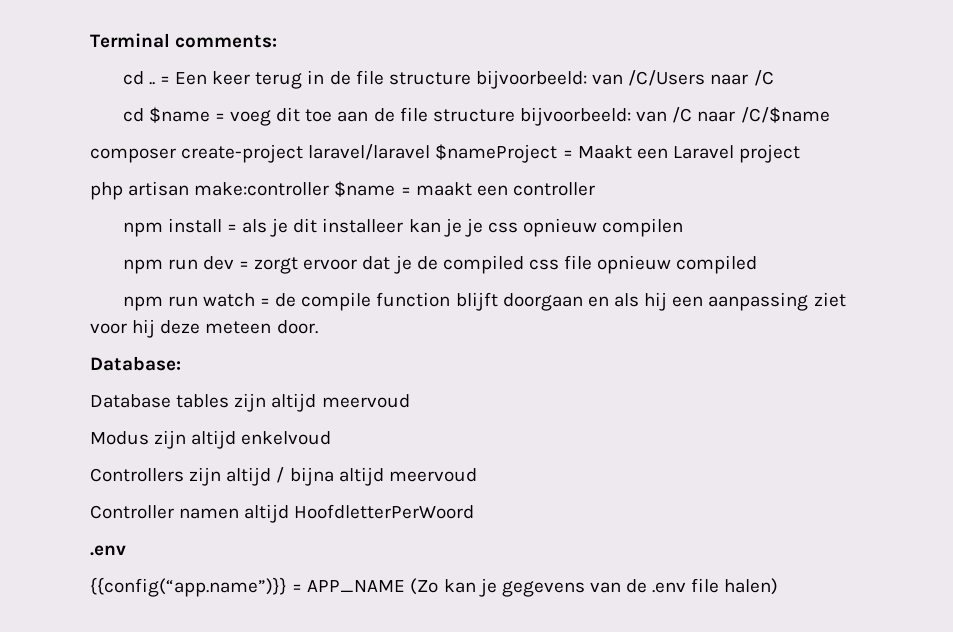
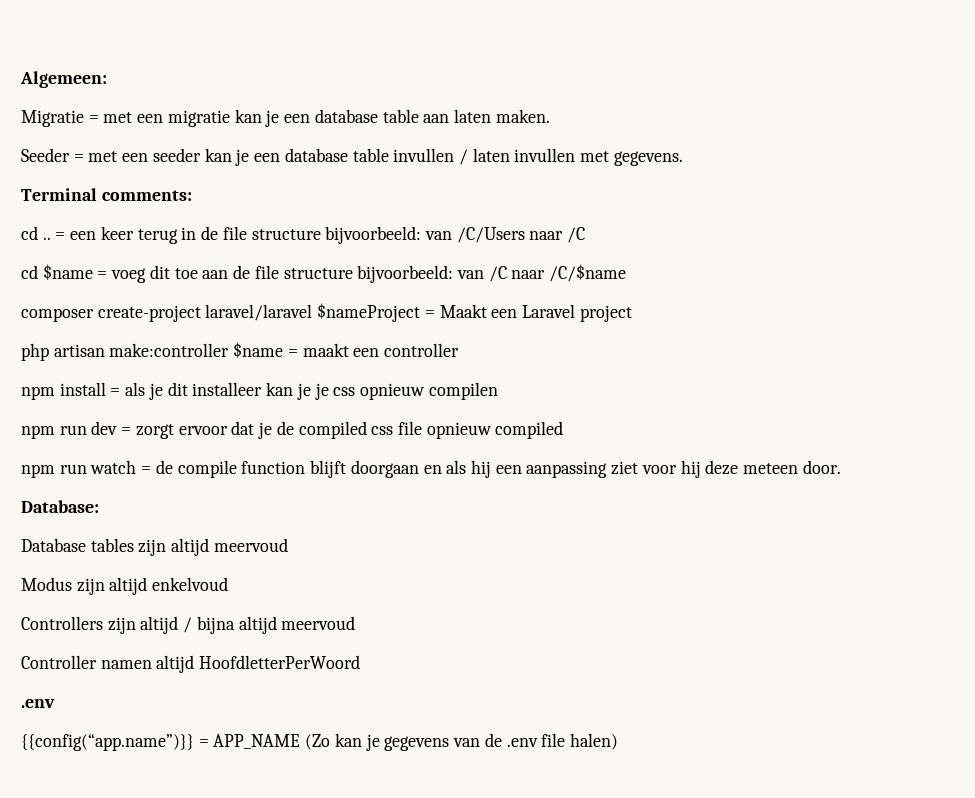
(90, 40) none -> [20,71,107,88] [21,109,550,127] [21,148,683,166] Algemeen: // Migratie = met een migratie kan je een database table aan laten maken. // Seeder = met een seeder kan je een database table invullen / laten invullen met gegevens. //
[175,72,208,85] Een -> [70,231,97,240] een

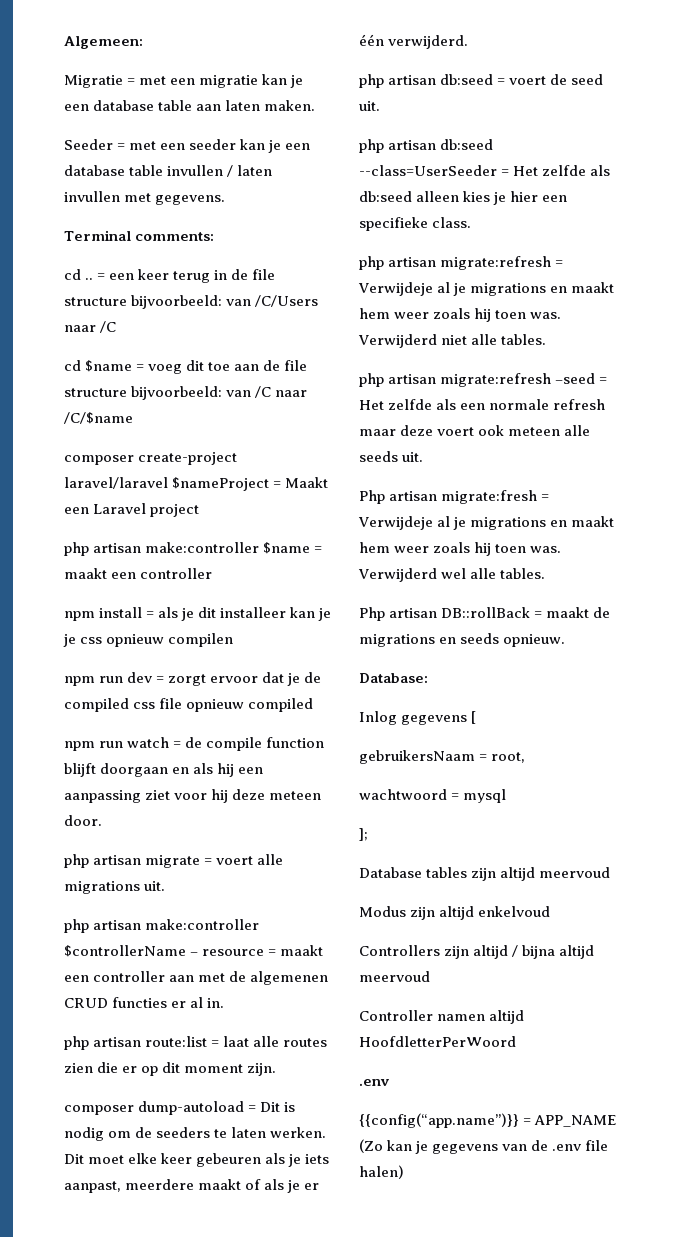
[21,500,99,513] Database: -> [64,854,284,868] [64,881,166,894] [64,919,260,933] [64,945,324,957] [64,971,329,985] [64,997,225,1008] [64,1036,328,1050] [64,1062,277,1076] [64,1101,296,1115] [64,1127,327,1141] [64,1153,330,1167] [64,1179,320,1193] [359,34,469,49] [359,74,604,88] [359,101,380,111] [359,139,494,153] [359,165,611,176] [359,191,568,205] [359,217,472,231] [359,256,564,270] [358,282,615,296] [359,308,562,322] [358,334,547,348] [359,373,608,387] [359,399,606,410] [359,425,591,436] [359,451,424,462] [359,490,550,504] [358,516,615,530] [359,542,562,556] [358,568,546,582] [359,607,611,621] [359,633,566,647] [359,673,428,683] [359,711,477,725] [359,750,526,764] [359,789,507,803] [359,828,368,841] php artisan migrate = voert alle migrations uit. // php artisan make:controller $controllerName – resource = maakt een controller aan met de algemenen CRUD functies er al in. // php artisan route:list = laat alle routes zien die er op dit moment zijn. // composer dump-autoload = Dit is nodig om de seeders te laten werken. Dit moet elke keer gebeuren als je iets aanpast, meerdere maakt of als je er één verwijderd. // php artisan db:seed = voert de seed uit. // php artisan db:seed --class=UserSeeder = Het zelfde als db:seed alleen kies je hier een specifieke class. // php artisan migrate:refresh = Verwijdeje al je migrations en maakt hem weer zoals hij toen was. Verwijderd niet alle tables. // php artisan migrate:refresh –seed = Het zelfde als een normale refresh maar deze voert ook meteen alle seeds uit. // Php artisan migrate:fresh = Verwijdeje al je migrations en maakt hem weer zoals hij toen was. Verwijderd wel alle tables. // Php artisan DB::rollBack = maakt de migrations en seeds opnieuw. // Database: // Inlog gegevens [ // gebruikersNaam = root, // wachtwoord = mysql // ];

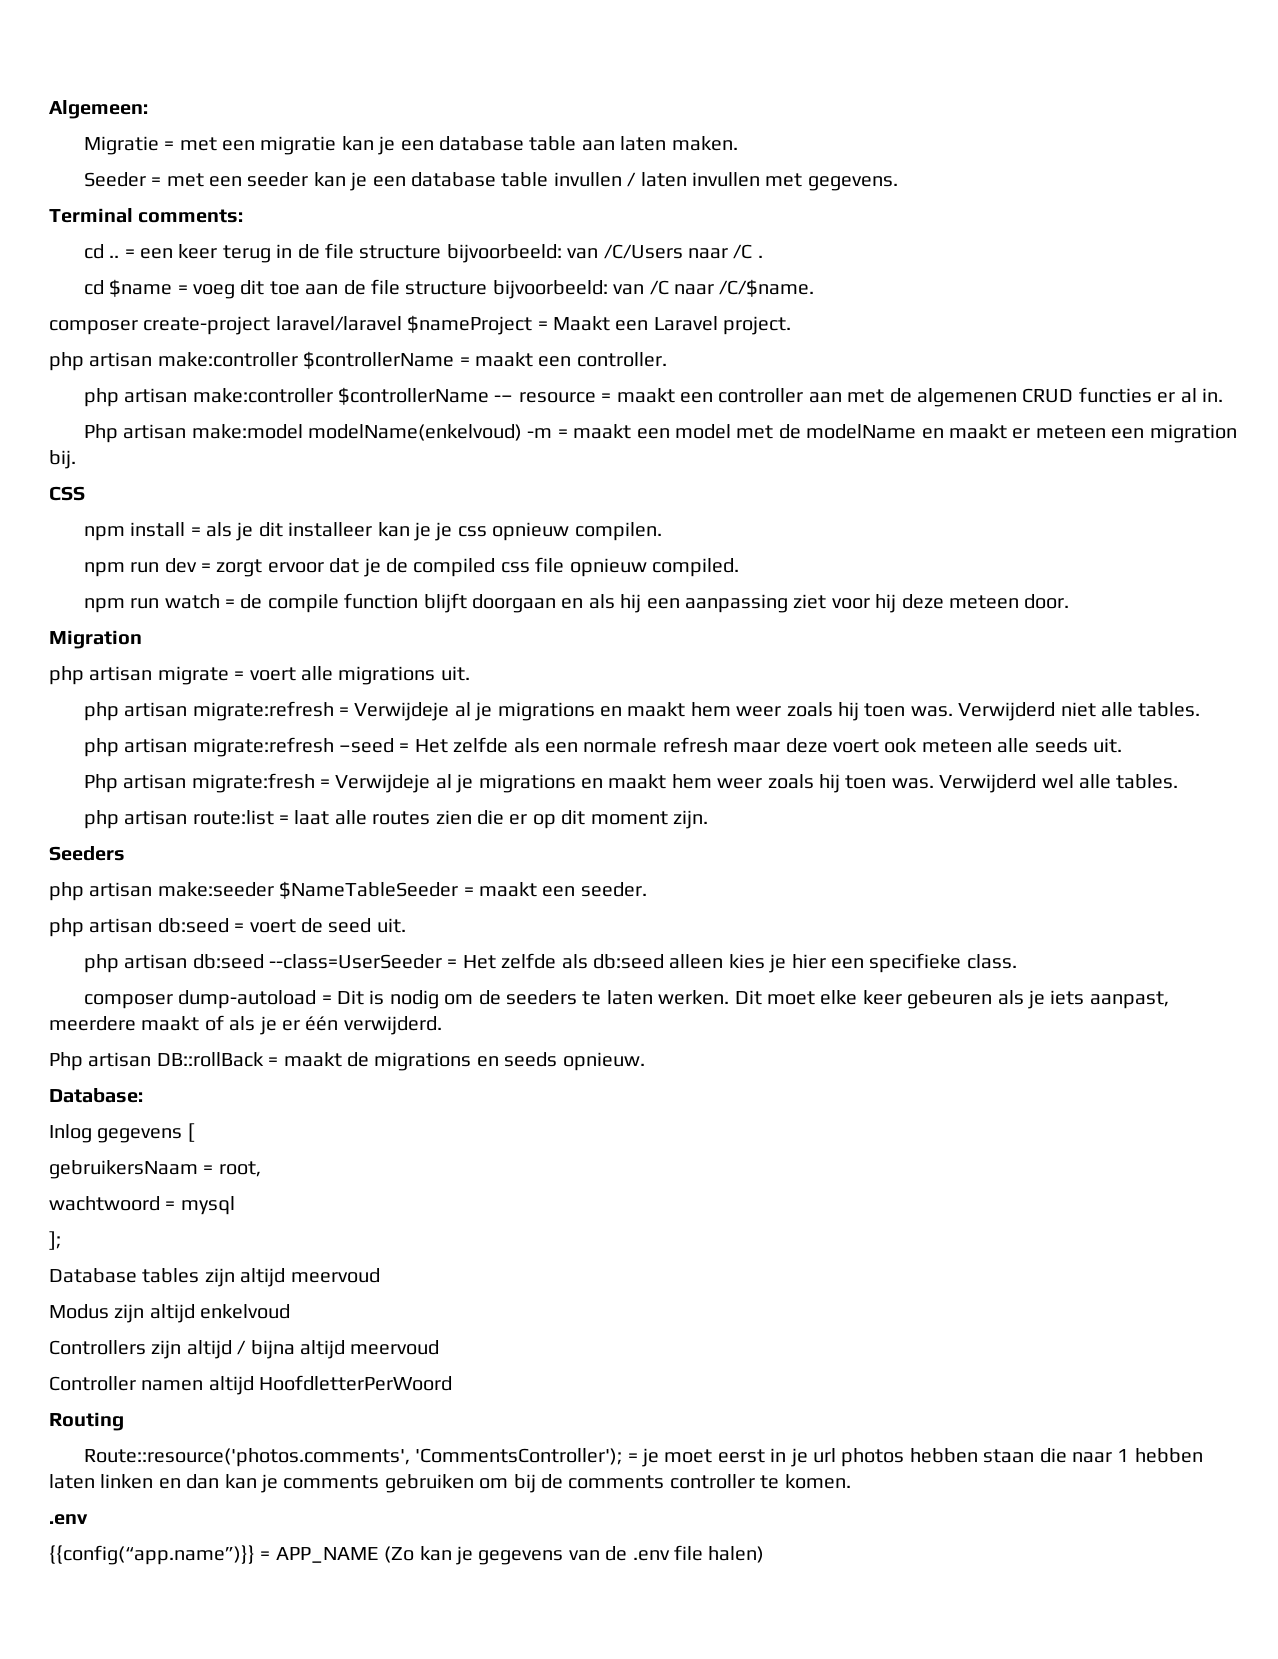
(117, 327) none -> [757,255,763,258] .
[64,412,133,424] /C/$name -> [719,279,815,297] /C/$name.
[150,504,200,517] [64,542,323,556] [64,568,213,579] project // php artisan make:controller $name = maakt een controller -> [723,316,792,335] [49,351,667,371] [83,387,1223,407] [83,424,1237,443] [49,450,76,469] [49,486,85,501] project. // php artisan make:controller $controllerName = maakt een controller. // php artisan make:controller $controllerName -– resource = maakt een controller aan met de algemenen CRUD functies er al in. // Php artisan make:model modelName(enkelvoud) -m = maakt een model met de modelName en maakt er meteen een migration bij. // CSS
[168,633,234,647] compilen -> [574,522,662,541] compilen.
[248,698,314,712] compiled -> [651,558,739,577] compiled.
(102, 820) none -> [49,630,142,649] // Migration
[64,919,260,933] [64,945,324,957] [64,971,329,985] [64,997,225,1008] [64,1036,328,1050] [64,1062,277,1076] [64,1101,296,1115] [64,1127,327,1141] [64,1153,330,1167] [64,1179,320,1193] [359,34,469,49] [359,74,604,88] [359,101,380,111] [359,139,494,153] [359,165,611,176] [359,191,568,205] [359,217,472,231] // php artisan make:controller $controllerName – resource = maakt een controller aan met de algemenen CRUD functies er al in. // php artisan route:list = laat alle routes zien die er op dit moment zijn. // composer dump-autoload = Dit is nodig om de seeders te laten werken. Dit moet elke keer gebeuren als je iets aanpast, meerdere maakt of als je er één verwijderd. // php artisan db:seed = voert de seed uit. // php artisan db:seed --class=UserSeeder = Het zelfde als db:seed alleen kies je hier een specifieke class. -> (470, 673) none
(546, 573) none -> [83,810,708,829] [49,846,125,861] [49,881,647,901] [49,918,406,937] [83,953,1017,973] [83,990,1169,1009] [49,1015,442,1035] // php artisan route:list = laat alle routes zien die er op dit moment zijn. // Seeders // php artisan make:seeder $NameTableSeeder = maakt een seeder. // php artisan db:seed = voert de seed uit. // php artisan db:seed --class=UserSeeder = Het zelfde als db:seed alleen kies je hier een specifieke class. // composer dump-autoload = Dit is nodig om de seeders te laten werken. Dit moet elke keer gebeuren als je iets aanpast, meerdere maakt of als je er één verwijderd.
(516, 1041) none -> [49,1412,124,1431] [83,1448,1203,1467] [49,1474,851,1493] // Routing // Route::resource('photos.comments', 'CommentsController'); = je moet eerst in je url photos hebben staan die naar 1 hebben laten linken en dan kan je comments gebruiken om bij de comments controller te komen.

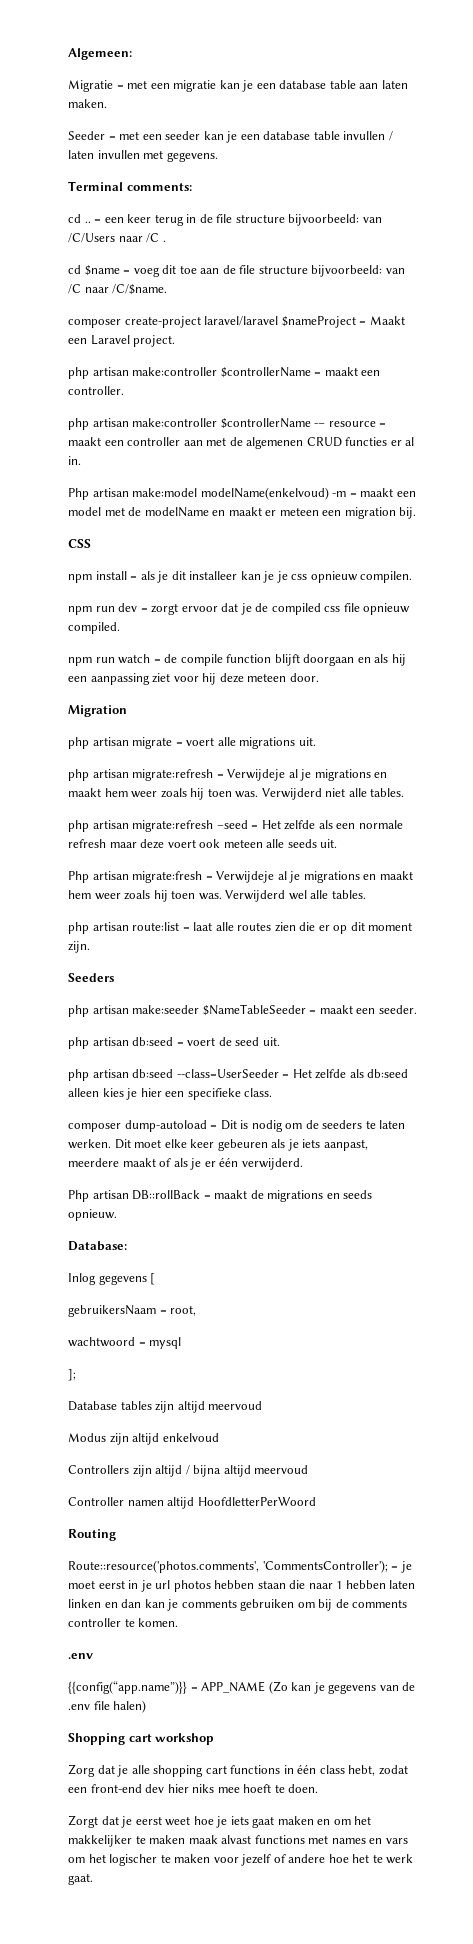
(765, 1554) none -> [68,1733,215,1745] [68,1764,408,1777] [68,1784,319,1793] [68,1815,372,1828] [68,1835,408,1847] [68,1854,414,1866] [68,1873,93,1885] // Shopping cart workshop // Zorg dat je alle shopping cart functions in één class hebt, zodat een front-end dev hier niks mee hoeft te doen. // Zorgt dat je eerst weet hoe je iets gaat maken en om het makkelijker te maken maak alvast functions met names en vars om het logischer te maken voor jezelf of andere hoe het te werk gaat.

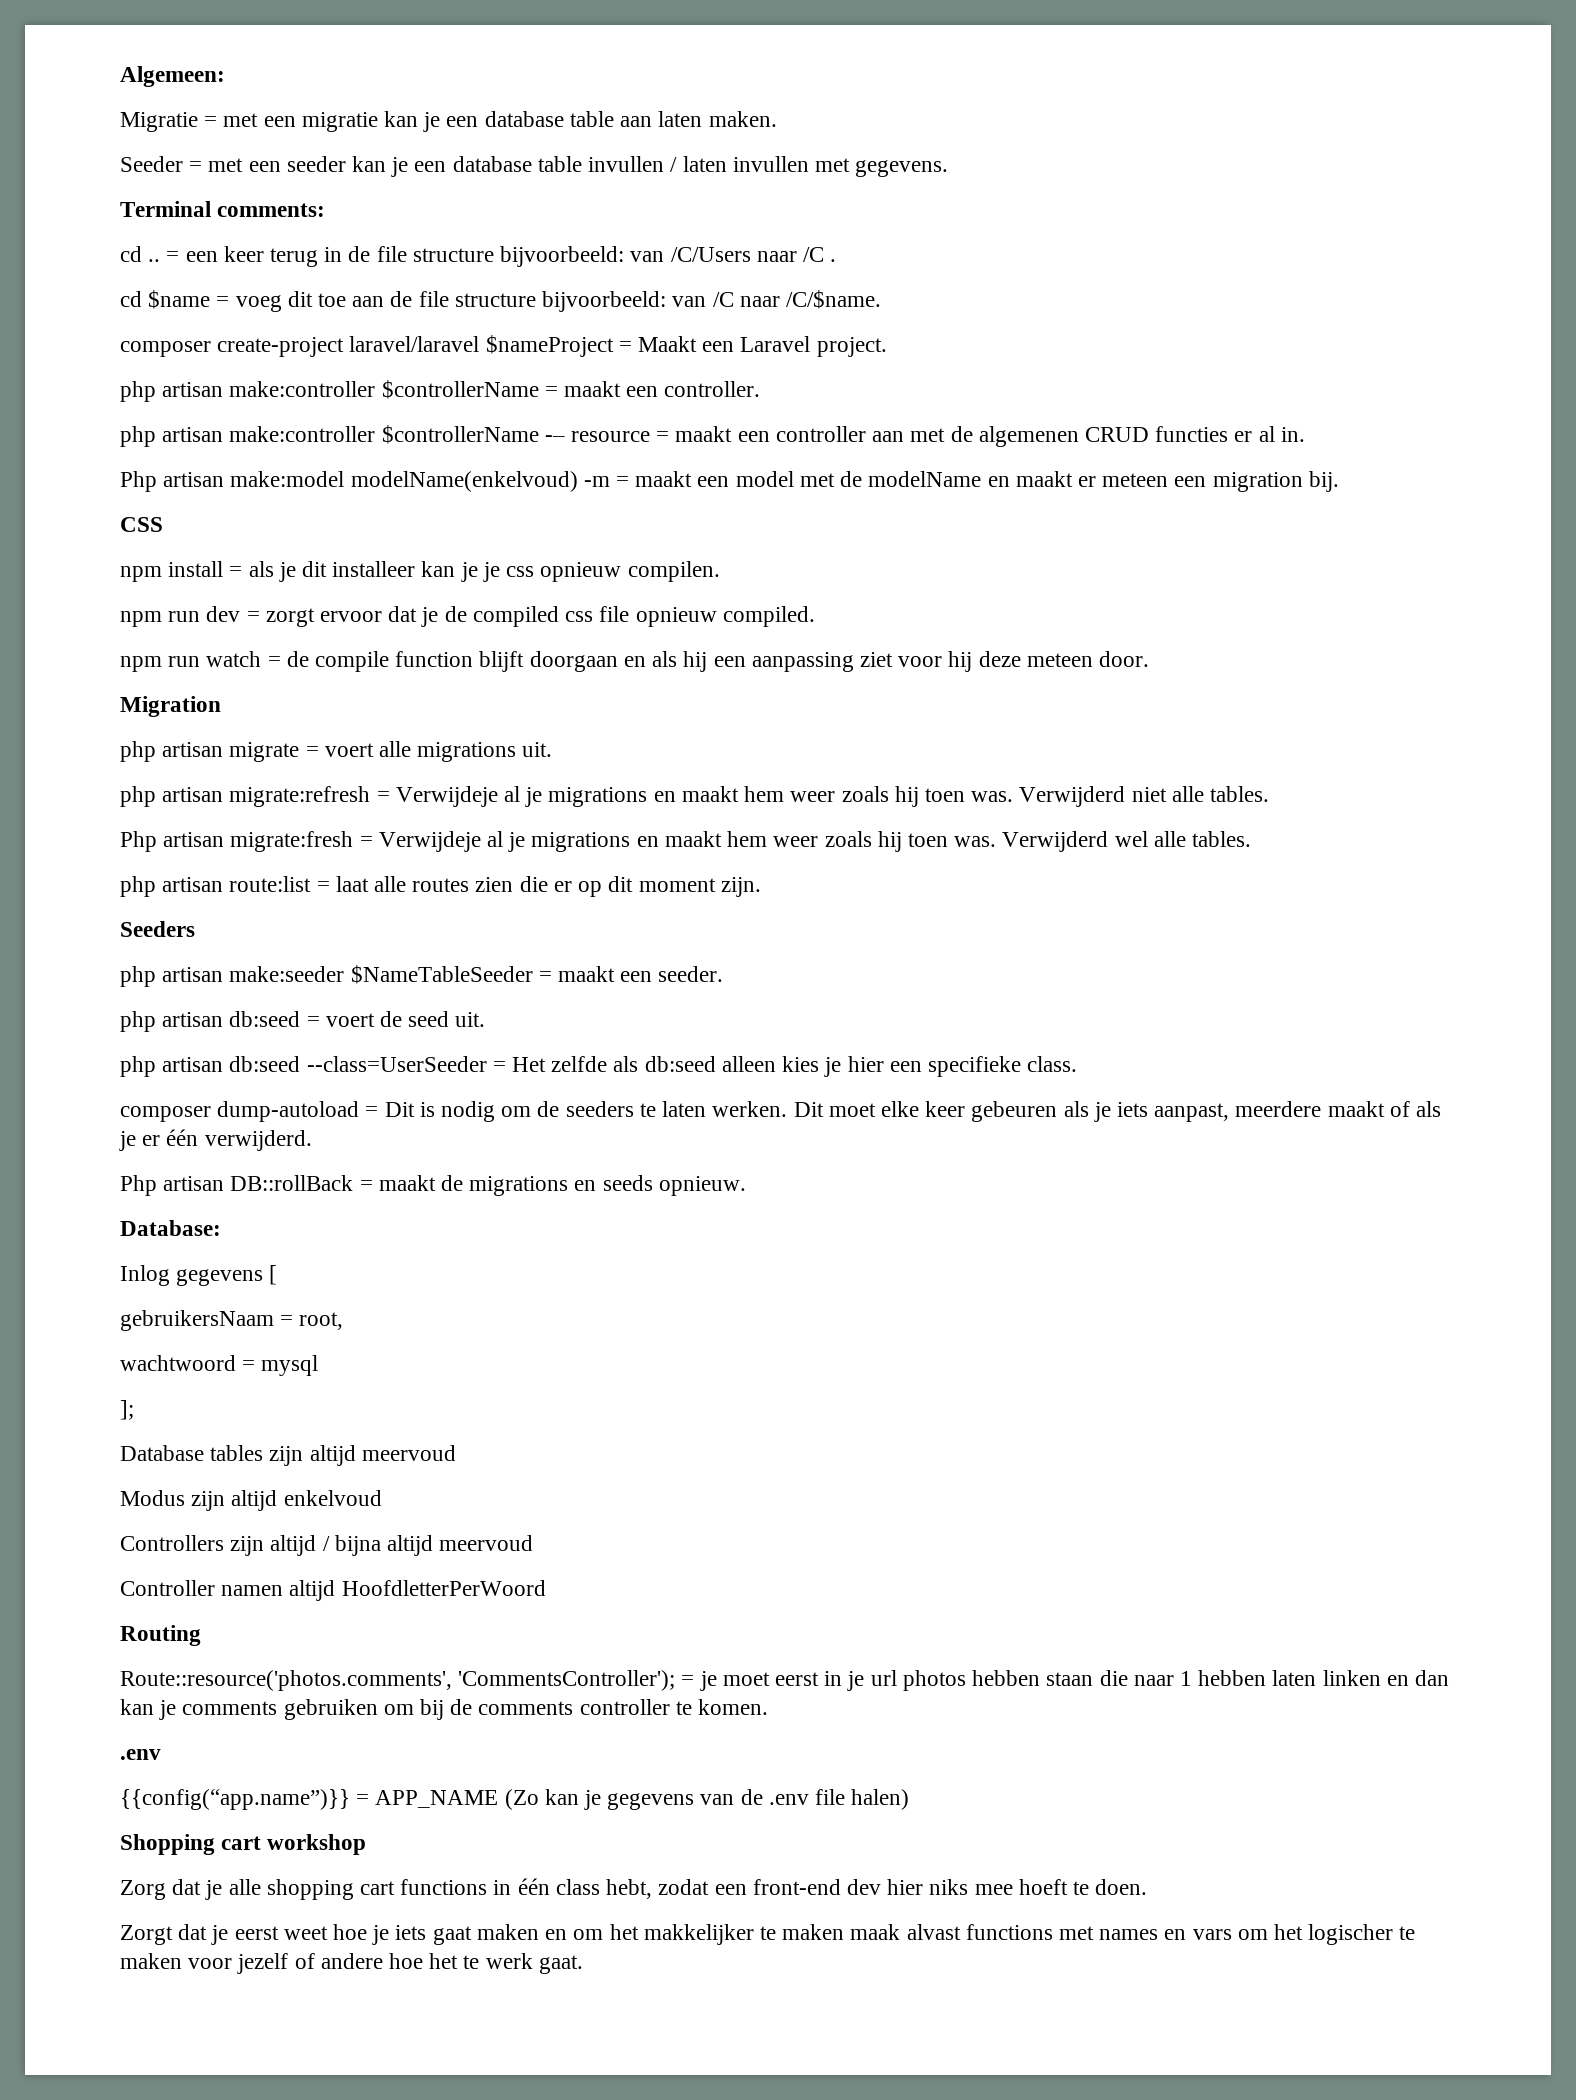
[68,820,403,832] [68,839,338,849] // php artisan migrate:refresh –seed = Het zelfde als een normale refresh maar deze voert ook meteen alle seeds uit. -> (1269, 794) none

